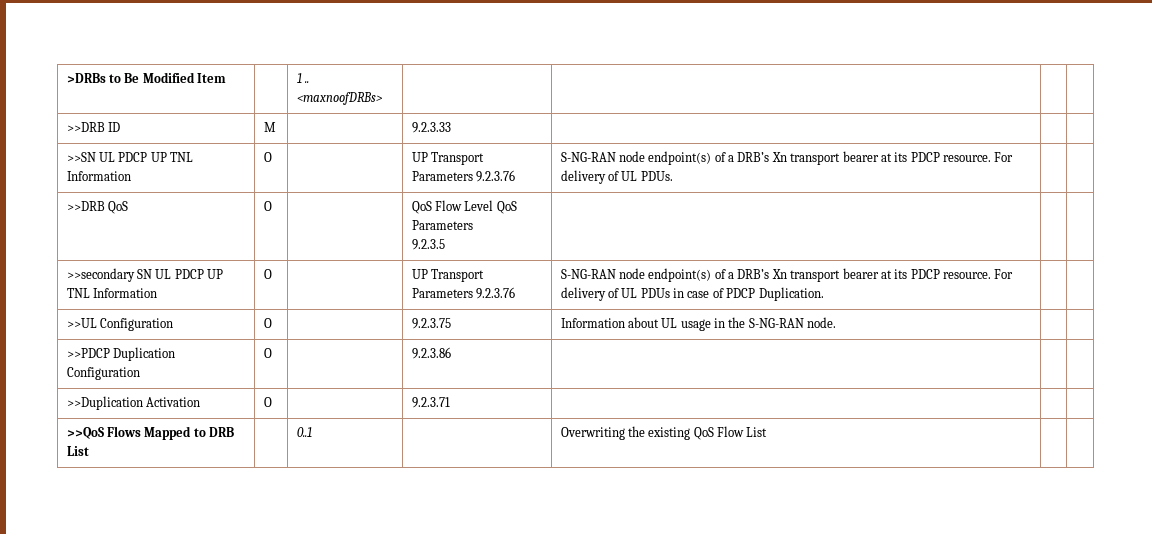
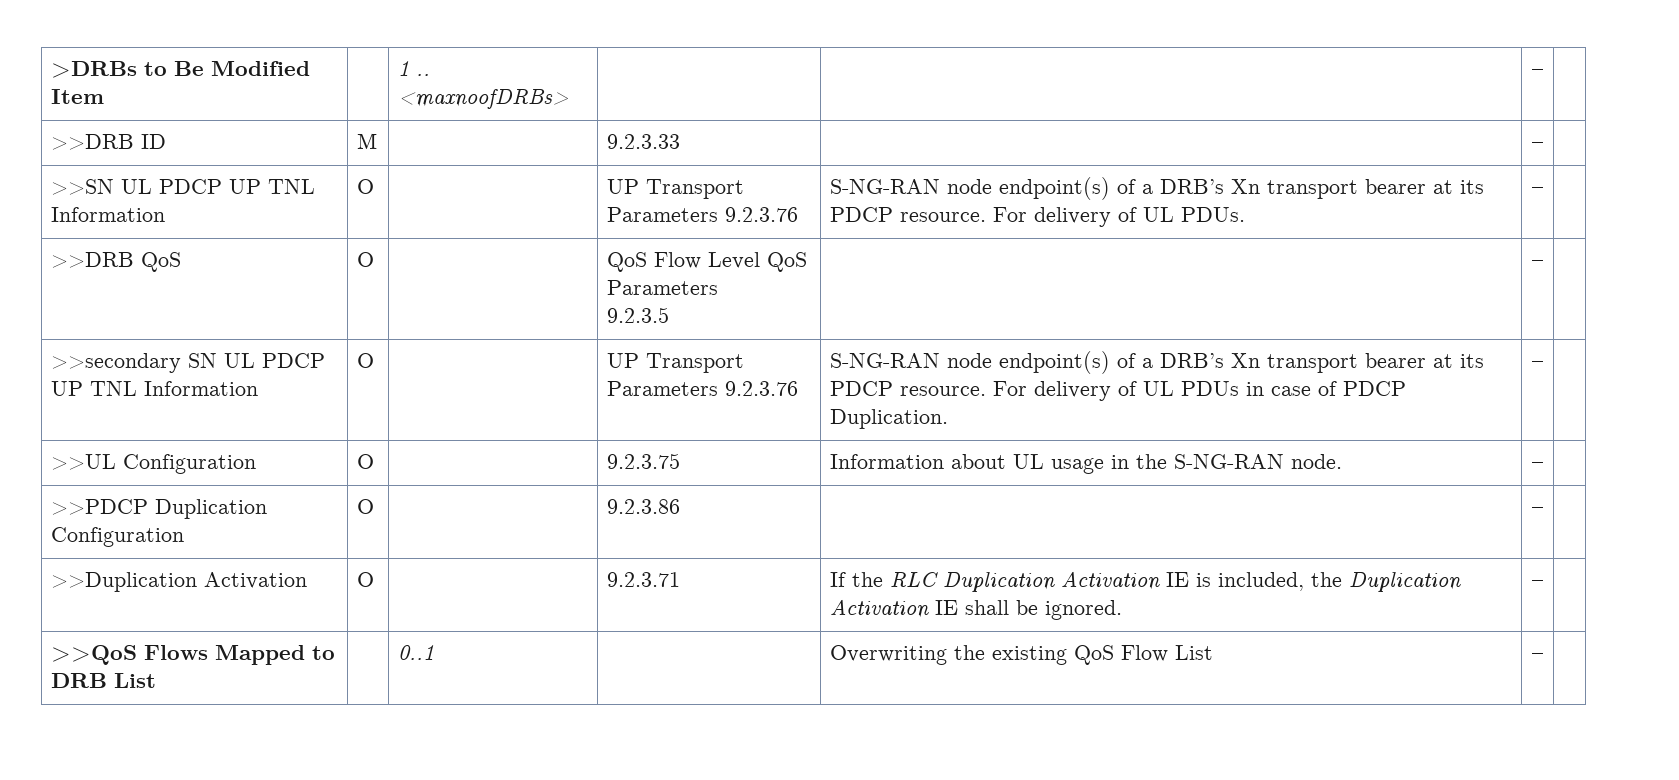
(383, 98) none -> [1532,69,1543,76] –
(451, 127) none -> [1532,142,1543,149] –
(673, 176) none -> [1532,187,1543,194] –
(445, 244) none -> [1532,260,1543,267] –
(824, 294) none -> [1532,361,1543,368] –
(837, 322) none -> [1532,462,1543,469] –
(451, 353) none -> [1532,507,1543,514] –
(450, 402) | -> [830,571,1462,592] [830,599,1123,620] [1532,580,1543,587] If the RLC Duplication Activation IE is included, the Duplication Activation IE shall be ignored. | –
(768, 432) none -> [1532,653,1543,660] –

